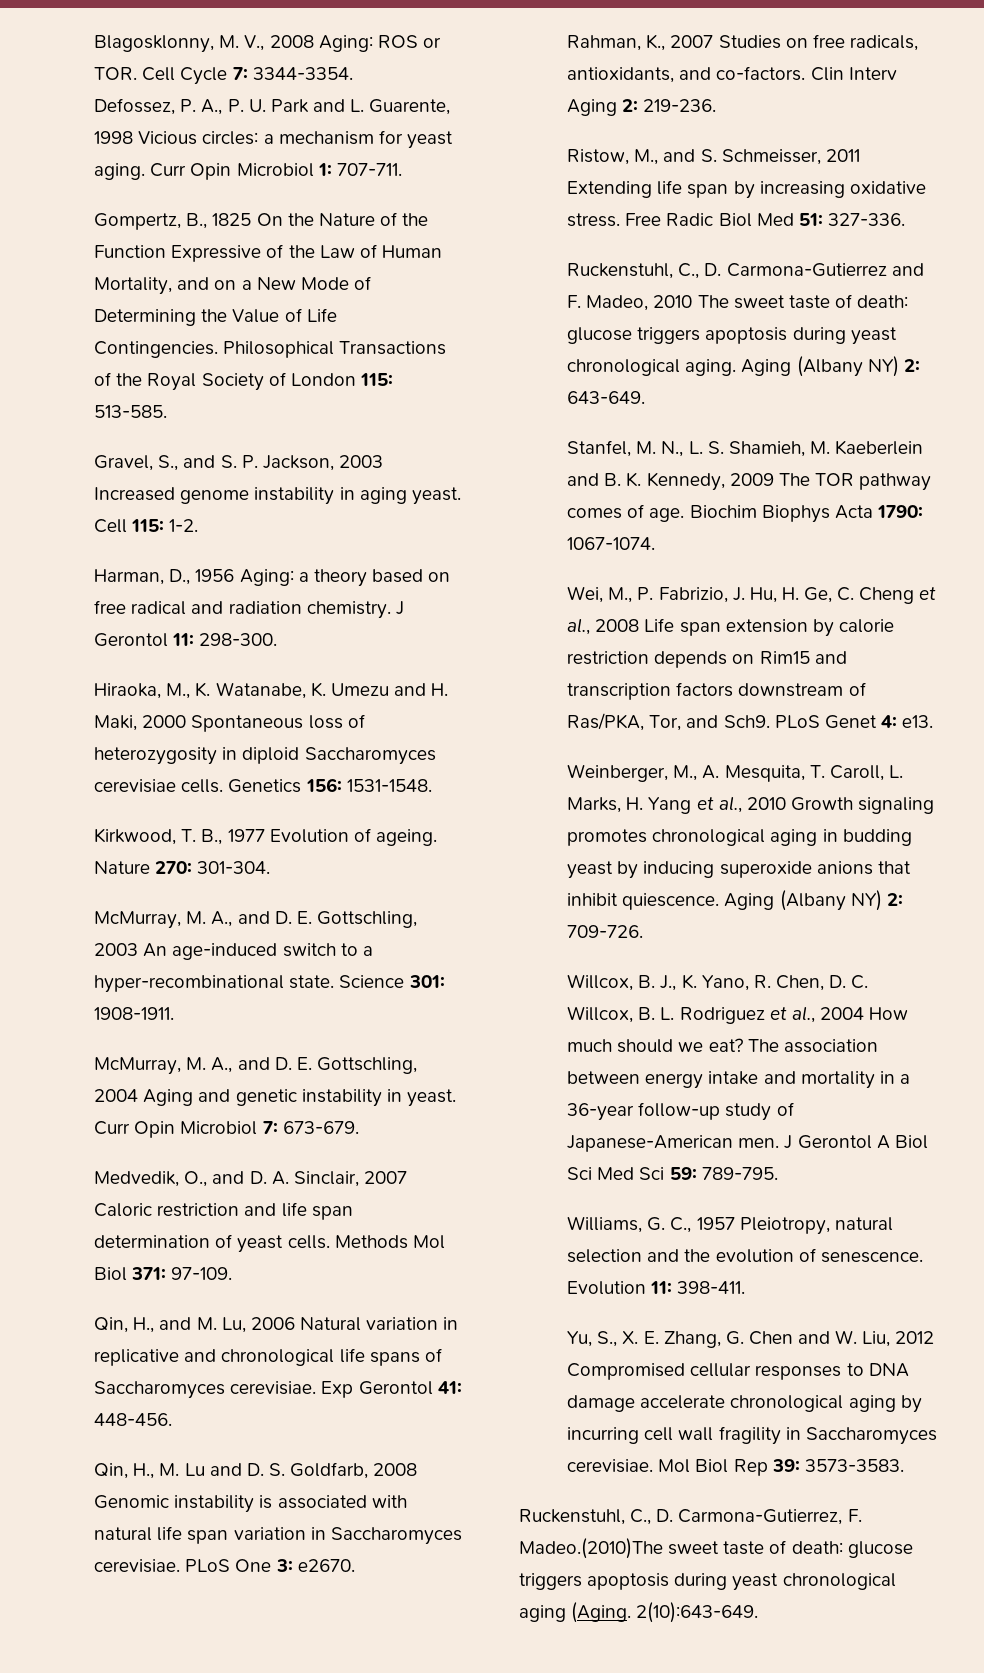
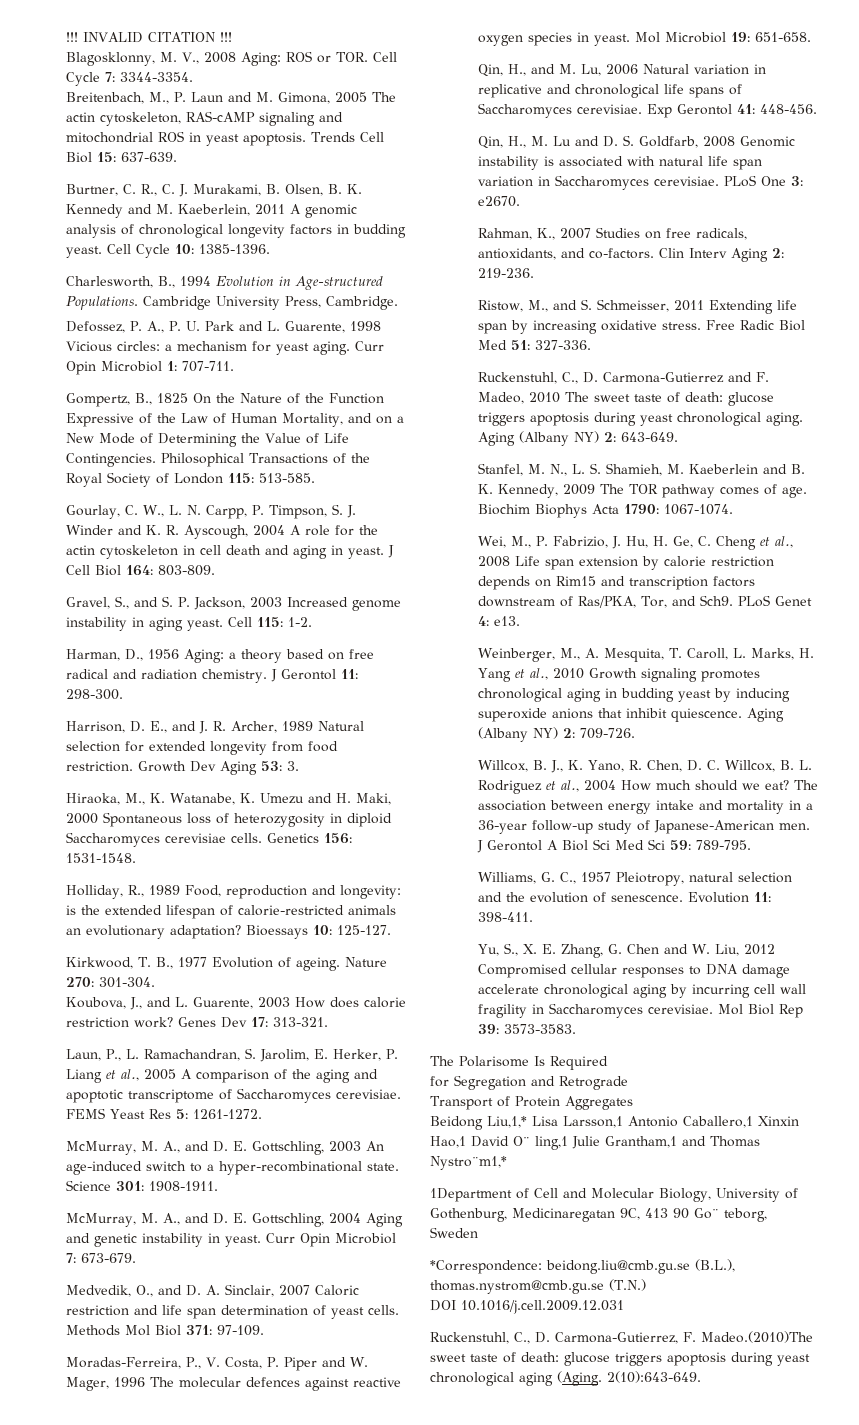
(94, 44) none -> [66,32,233,43] !!! INVALID CITATION !!! //
(353, 73) none -> [66,92,397,104] [66,111,344,126] [66,131,385,146] [66,152,178,163] [66,184,363,197] [66,204,358,218] [66,224,407,238] [66,244,271,258] [66,276,384,290] [66,296,399,310] // Breitenbach, M., P. Laun and M. Gimona, 2005 The actin cytoskeleton, RAS-cAMP signaling and mitochondrial ROS in yeast apoptosis. Trends Cell Biol 15: 637-639. // Burtner, C. R., C. J. Murakami, B. Olsen, B. K. Kennedy and M. Kaeberlein, 2011 A genomic analysis of chronological longevity factors in budding yeast. Cell Cycle 10: 1385-1396. // Charlesworth, B., 1994 Evolution in Age-structured Populations. Cambridge University Press, Cambridge.
(168, 411) none -> [66,504,357,519] [66,525,379,539] [66,545,395,559] [66,565,216,576] // Gourlay, C. W., L. N. Carpp, P. Timpson, S. J. Winder and K. R. Ayscough, 2004 A role for the actin cytoskeleton in cell death and aging in yeast. J Cell Biol 164: 803-809.
(278, 639) none -> [66,721,365,734] [66,741,339,755] [66,761,300,775] // Harrison, D. E., and J. R. Archer, 1989 Natural selection for extended longevity from food restriction. Growth Dev Aging 53: 3.
(432, 785) none -> [66,885,402,899] [66,905,397,919] [66,925,392,939] // Holliday, R., 1989 Food, reproduction and longevity: is the extended lifespan of calorie-restricted animals an evolutionary adaptation? Bioessays 10: 125-127.
(271, 867) none -> [66,997,407,1010] [66,1017,329,1028] [66,1048,399,1062] [66,1069,379,1083] [66,1088,402,1103] [66,1108,263,1119] // Koubova, J., and L. Guarente, 2003 How does calorie restriction work? Genes Dev 17: 313-321. // Laun, P., L. Ramachandran, S. Jarolim, E. Herker, P. Liang et al., 2005 A comparison of the aging and apoptotic transcriptome of Saccharomyces cerevisiae. FEMS Yeast Res 5: 1261-1272.
(233, 1273) none -> [66,1357,369,1371] [66,1377,402,1391] [478,32,812,46] // Moradas-Ferreira, P., V. Costa, P. Piper and W. Mager, 1996 The molecular defences against reactive oxygen species in yeast. Mol Microbiol 19: 651-658.
(904, 1465) none -> [430,1056,608,1070] [430,1075,628,1090] [430,1096,633,1110] [430,1116,799,1130] [430,1136,760,1150] [430,1156,507,1170] [430,1188,798,1202] [430,1208,767,1222] [430,1227,478,1238] [430,1259,735,1274] [430,1279,646,1294] [430,1300,624,1314] // The Polarisome Is Required // for Segregation and Retrograde // Transport of Protein Aggregates // Beidong Liu,1,* Lisa Larsson,1 Antonio Caballero,1 Xinxin Hao,1 David O¨ ling,1 Julie Grantham,1 and Thomas Nystro¨m1,* // 1Department of Cell and Molecular Biology, University of Gothenburg, Medicinaregatan 9C, 413 90 Go¨ teborg, Sweden // *Correspondence: beidong.liu@cmb.gu.se (B.L.), thomas.nystrom@cmb.gu.se (T.N.) // DOI 10.1016/j.cell.2009.12.031

